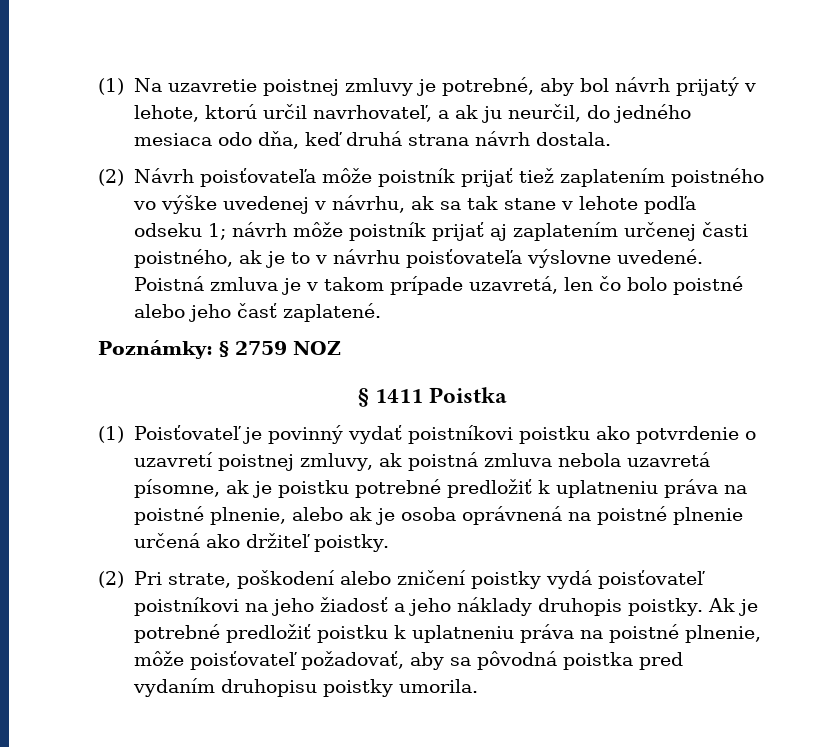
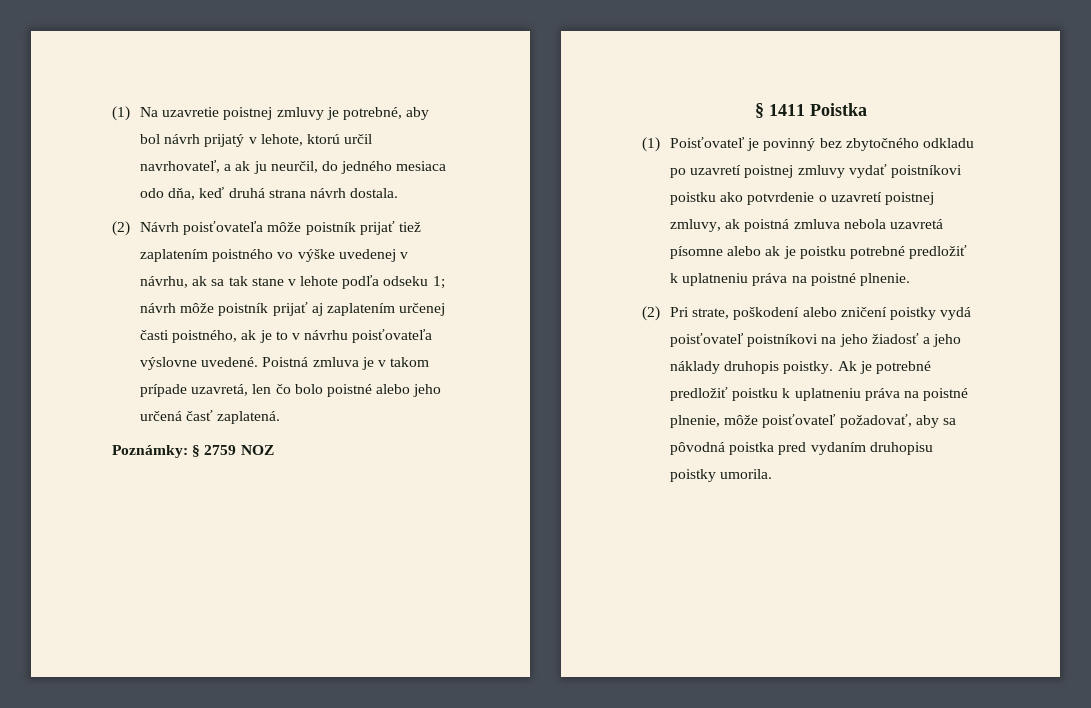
[236,303,381,322] časť zaplatené. -> [139,410,281,424] určená časť zaplatená.
(344, 434) none -> [819,138,974,151] [669,165,845,178] bez zbytočného odkladu po uzavretí poistnej zmluvy
[133,479,220,498] písomne, -> [669,246,762,259] písomne alebo
[209,506,743,525] [133,533,390,552] plnenie, alebo ak je osoba oprávnená na poistné plnenie určená ako držiteľ poistky. -> [859,273,910,286] plnenie.

